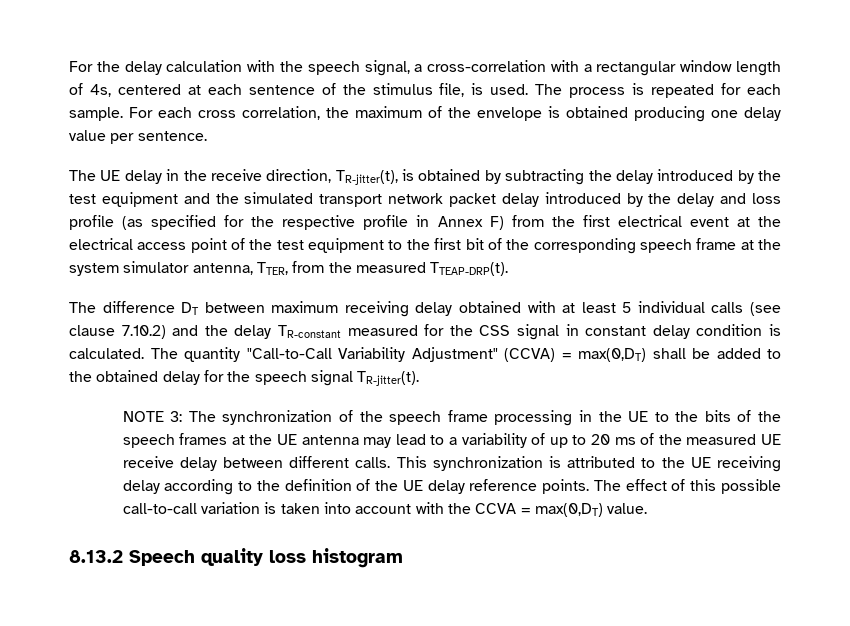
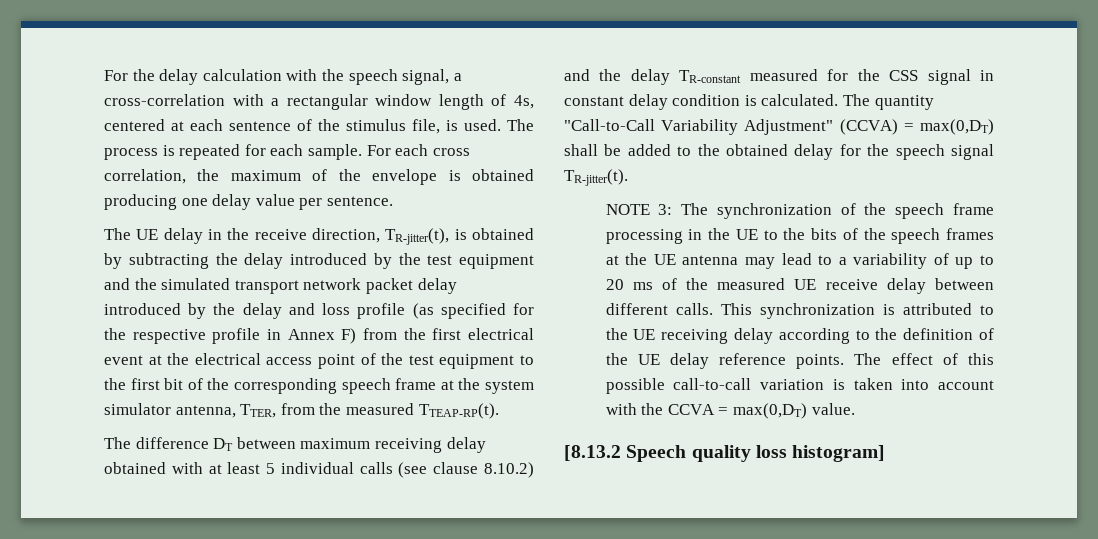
[430,262,509,276] TTEAP-DRP(t). -> [418,403,499,419] TTEAP-RP(t).
[121,325,166,339] 7.10.2) -> [483,462,534,478] 8.10.2)
[69,550,123,563] 8.13.2 -> [564,445,621,461] [8.13.2
[312,548,403,568] histogram -> [792,445,886,462] histogram]

